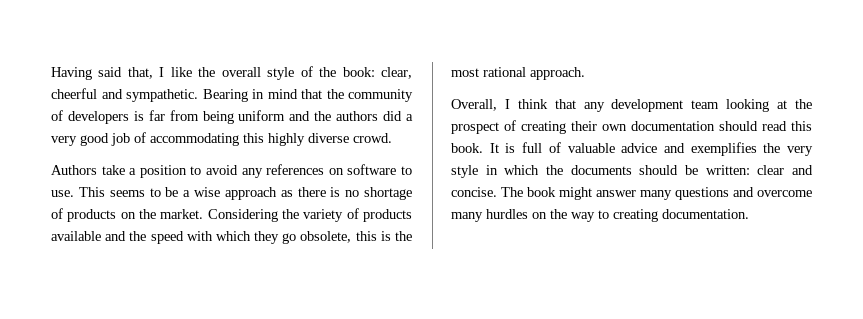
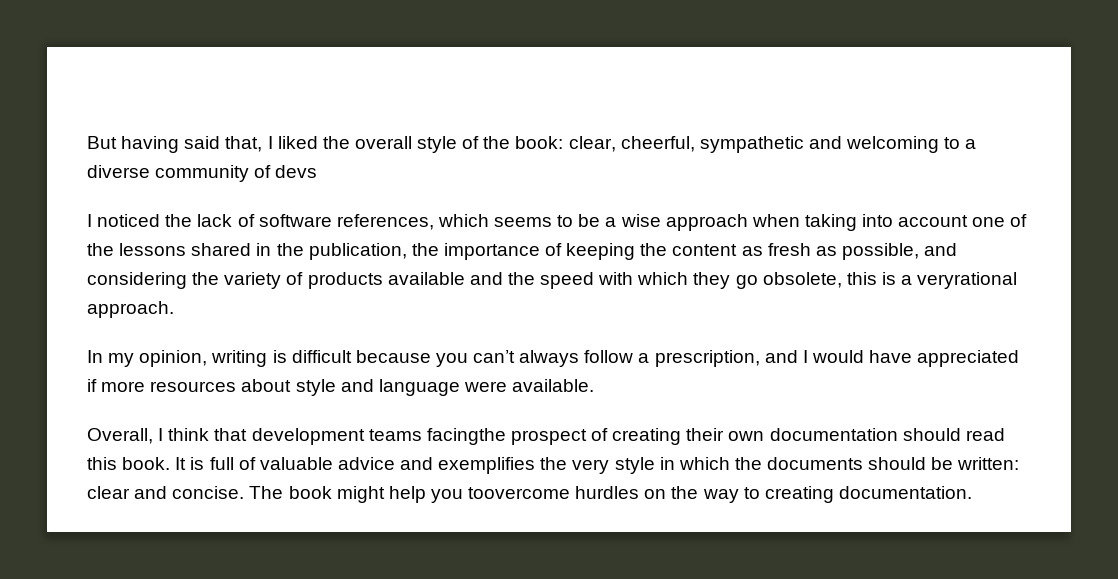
[51,67,92,80] Having -> [87,136,180,153] But having
[170,67,192,77] like -> [277,136,318,149] liked
[51,88,413,102] [51,110,414,124] [51,132,392,146] [51,164,412,178] [51,187,105,197] cheerful and sympathetic. Bearing in mind that the community of developers is far from being uniform and the authors did a very good job of accommodating this highly diverse crowd. // Authors take a position to avoid any references on software to use. This -> [620,136,977,153] [87,165,318,182] [87,214,489,230] cheerful, sympathetic and welcoming to a diverse community of devs // I noticed the lack of software references, which
[280,187,412,200] [51,208,278,222] as there is no shortage of products on the market. Considering -> [751,214,1028,231] [87,243,958,260] [87,272,187,289] when taking into account one of the lessons shared in the publication, the importance of keeping the content as fresh as possible, and considering
[395,231,413,241] [451,67,585,80] [451,99,812,112] the most rational approach. // Overall, I think that any development team looking at the -> [901,272,1018,289] [87,301,174,318] [87,350,1020,367] [87,379,595,396] [87,428,506,445] a veryrational approach. // In my opinion, writing is difficult because you can’t always follow a prescription, and I would have appreciated if more resources about style and language were available. // Overall, I think that development teams facingthe
[596,187,812,200] [451,212,483,222] answer many questions and overcome many -> [388,486,571,503] help you toovercome

